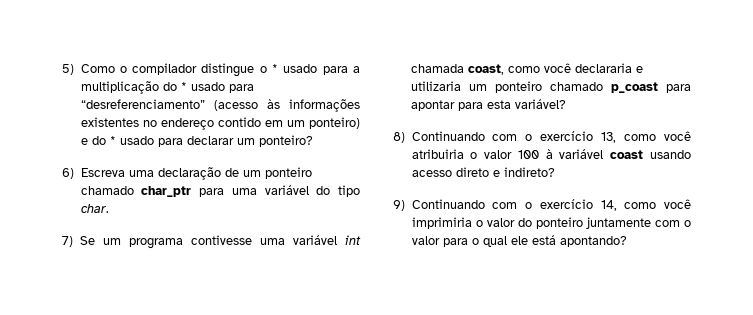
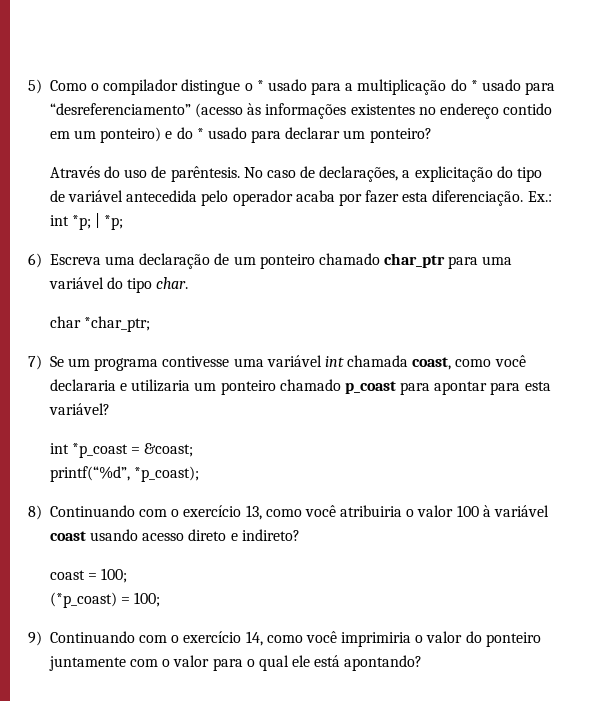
(313, 141) none -> [49,166,542,182] [49,190,552,206] [49,213,124,230] // Através do uso de parêntesis. No caso de declarações, a explicitação do tipo de variável antecedida pelo operador acaba por fazer esta diferenciação. Ex.: int *p; | *p;
(109, 208) none -> [49,316,150,332] // char *char_ptr;
(566, 104) none -> [49,443,194,458] [49,466,199,482] // int *p_coast = &coast; // printf(“%d”, *p_coast);
(555, 172) none -> [49,568,128,583] [49,592,161,608] // coast = 100; // (*p_coast) = 100;

